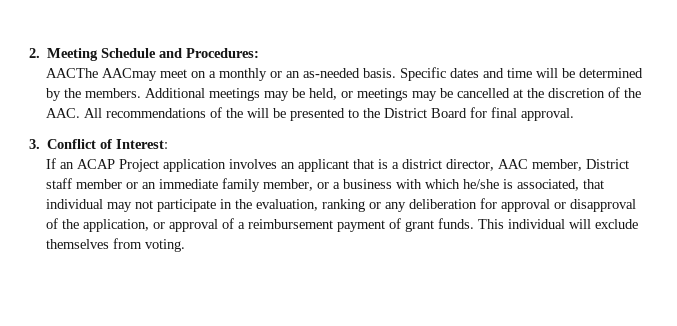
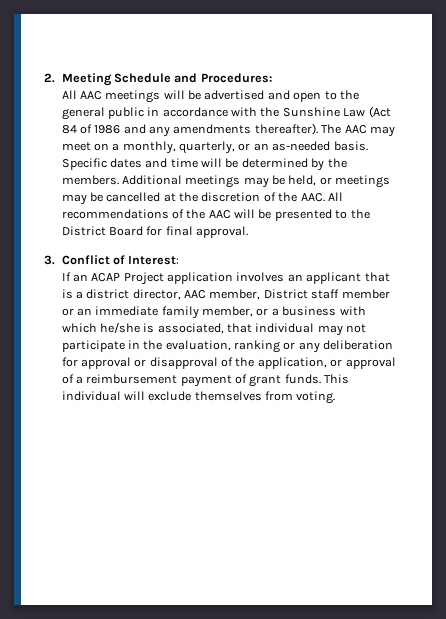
[46,68,158,81] AACThe AACmay -> [61,90,359,103] [61,106,391,120] [61,123,395,137] All AAC meetings will be advertised and open to the general public in accordance with the Sunshine Law (Act 84 of 1986 and any amendments thereafter). The AAC may
[219,68,268,81] monthly -> [122,141,236,154] monthly, quarterly,
(244, 113) none -> [208,210,231,219] AAC

